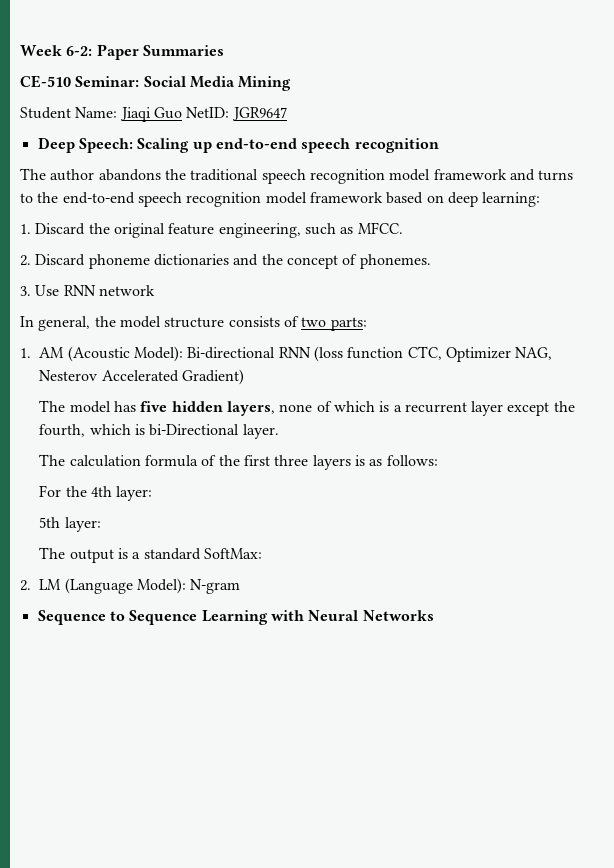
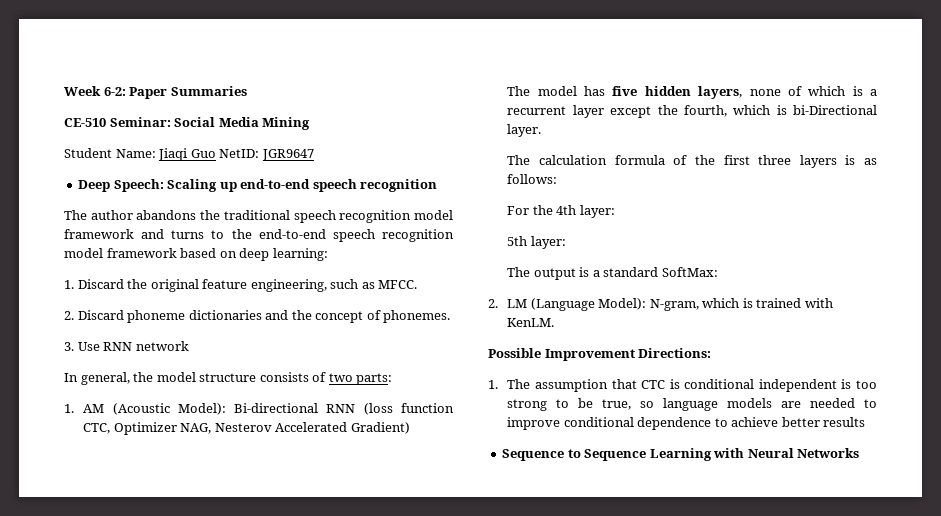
[190,579,241,594] N-gram -> [649,298,833,311] [507,318,555,327] [488,348,712,361] [488,379,877,392] [507,398,877,411] [507,417,866,430] N-gram, which is trained with KenLM. // Possible Improvement Directions: // 1. The assumption that CTC is conditional independent is too strong to be true, so language models are needed to improve conditional dependence to achieve better results

